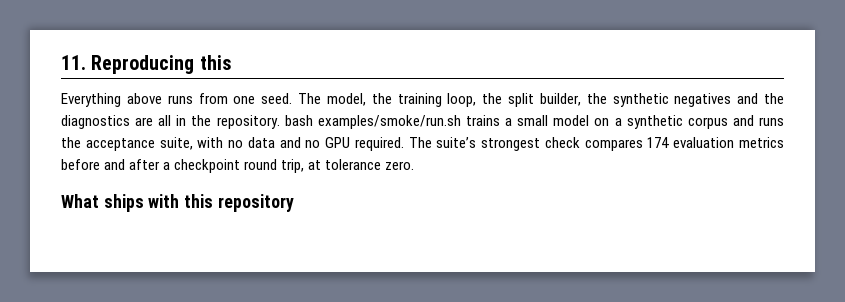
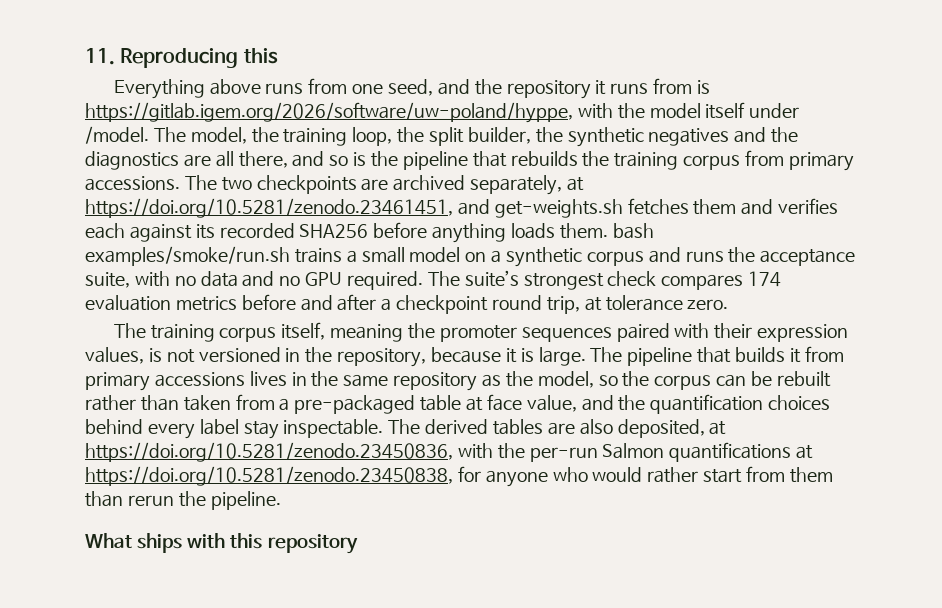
[261,93,293,104] seed. -> [388,78,711,99] [85,102,800,123] [85,126,149,144] seed, and the repository it runs from is https://gitlab.igem.org/2026/software/uw-poland/hyppe, with the model itself under /model.
[176,115,280,129] in the repository. -> [238,150,854,171] [85,175,585,195] [85,198,839,218] [85,222,608,243] there, and so is the pipeline that rebuilds the training corpus from primary accessions. The two checkpoints are archived separately, at https://doi.org/10.5281/zenodo.23461451, and get-weights.sh fetches them and verifies each against its recorded SHA256 before anything loads them.
(415, 165) none -> [113,322,849,342] [85,346,844,367] [85,371,831,391] [85,394,831,414] [85,419,727,439] [85,442,814,462] [85,466,833,487] [85,491,281,510] // The training corpus itself, meaning the promoter sequences paired with their expression values, is not versioned in the repository, because it is large. The pipeline that builds it from primary accessions lives in the same repository as the model, so the corpus can be rebuilt rather than taken from a pre-packaged table at face value, and the quantification choices behind every label stay inspectable. The derived tables are also deposited, at https://doi.org/10.5281/zenodo.23450836, with the per-run Salmon quantifications at https://doi.org/10.5281/zenodo.23450838, for anyone who would rather start from them than rerun the pipeline.

